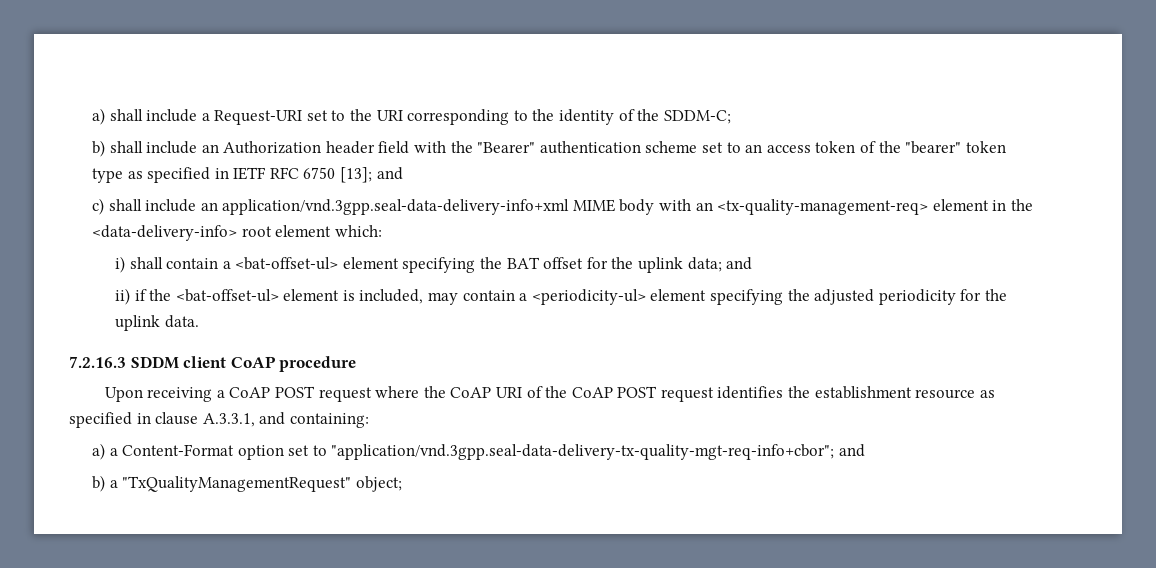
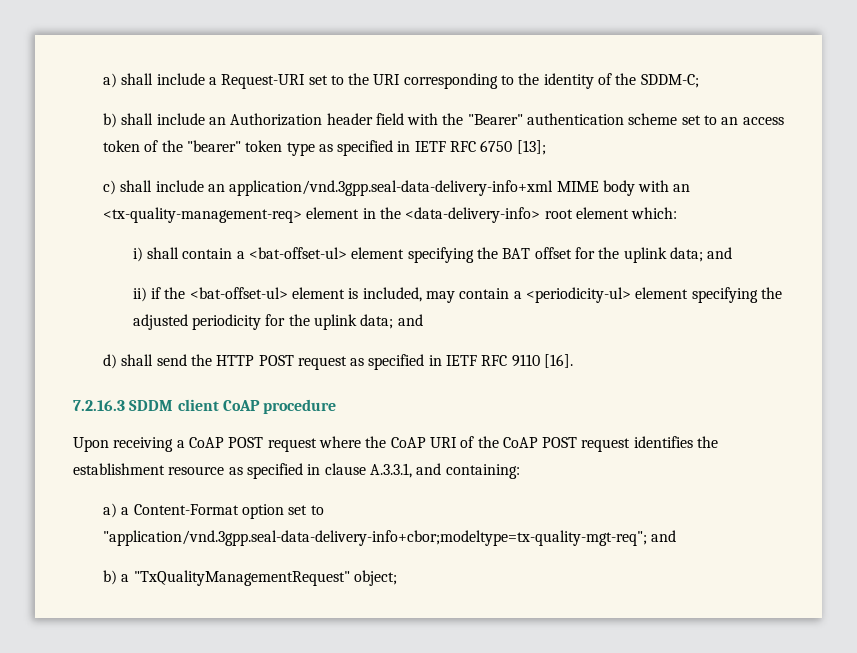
[376,167,403,180] and -> (546, 147) none
[164,315,199,328] data. -> [360,314,423,329] [102,354,574,370] data; and // d) shall send the HTTP POST request as specified in IETF RFC 9110 [16].
[331,444,835,460] "application/vnd.3gpp.seal-data-delivery-tx-quality-mgt-req-info+cbor"; -> [102,530,647,546] "application/vnd.3gpp.seal-data-delivery-info+cbor;modeltype=tx-quality-mgt-req";

